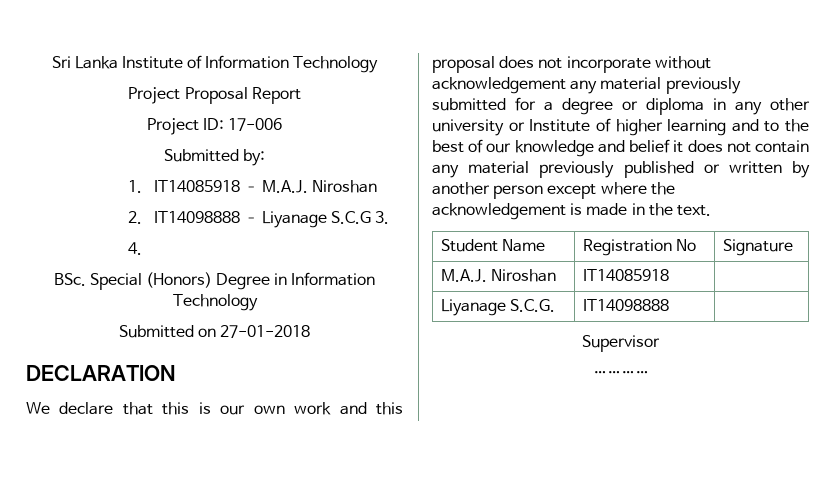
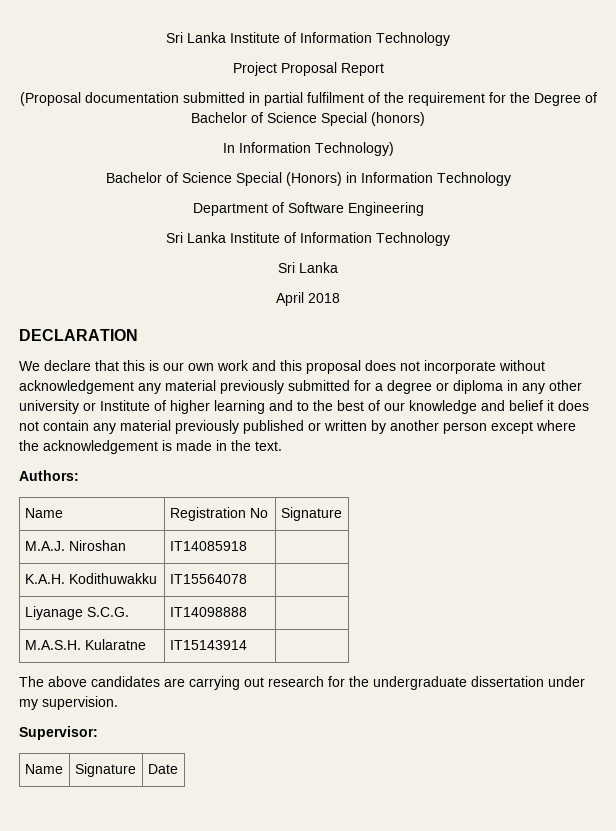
[146,118,283,135] [163,149,266,166] [128,180,378,193] [128,211,390,228] [128,242,143,255] [53,273,86,286] Project ID: 17-006 // Submitted by: // 1. IT14085918 – M.A.J. Niroshan // 2. IT14098888 – Liyanage S.C.G 3. // 4. // BSc. -> [19,92,597,106] [191,112,425,126] [222,142,394,156] [105,172,232,183] (Proposal documentation submitted in partial fulfilment of the requirement for the Degree of Bachelor of Science Special (honors) // In Information Technology) // Bachelor of Science
[216,273,271,290] Degree -> (342, 179) none
[118,325,311,338] Submitted on 27-01-2018 -> [192,202,424,216] [166,232,450,246] [278,262,338,273] [276,292,340,306] Department of Software Engineering // Sri Lanka Institute of Information Technology // Sri Lanka // April 2018
[440,239,498,252] // Student -> [19,470,79,481] // Authors: //
(669, 275) none -> [24,573,157,584] [169,574,247,584] // K.A.H. Kodithuwakku | IT15564078 |
[582,335,660,352] [592,371,649,378] // Supervisor // ………… -> [24,639,146,650] [169,640,247,650] [19,676,585,690] [19,696,118,710] [19,726,98,740] [24,764,63,774] [74,763,136,777] [147,764,178,774] // M.A.S.H. Kularatne | IT15143914 | // The above candidates are carrying out research for the undergraduate dissertation under my supervision. // Supervisor: // Name | Signature | Date

